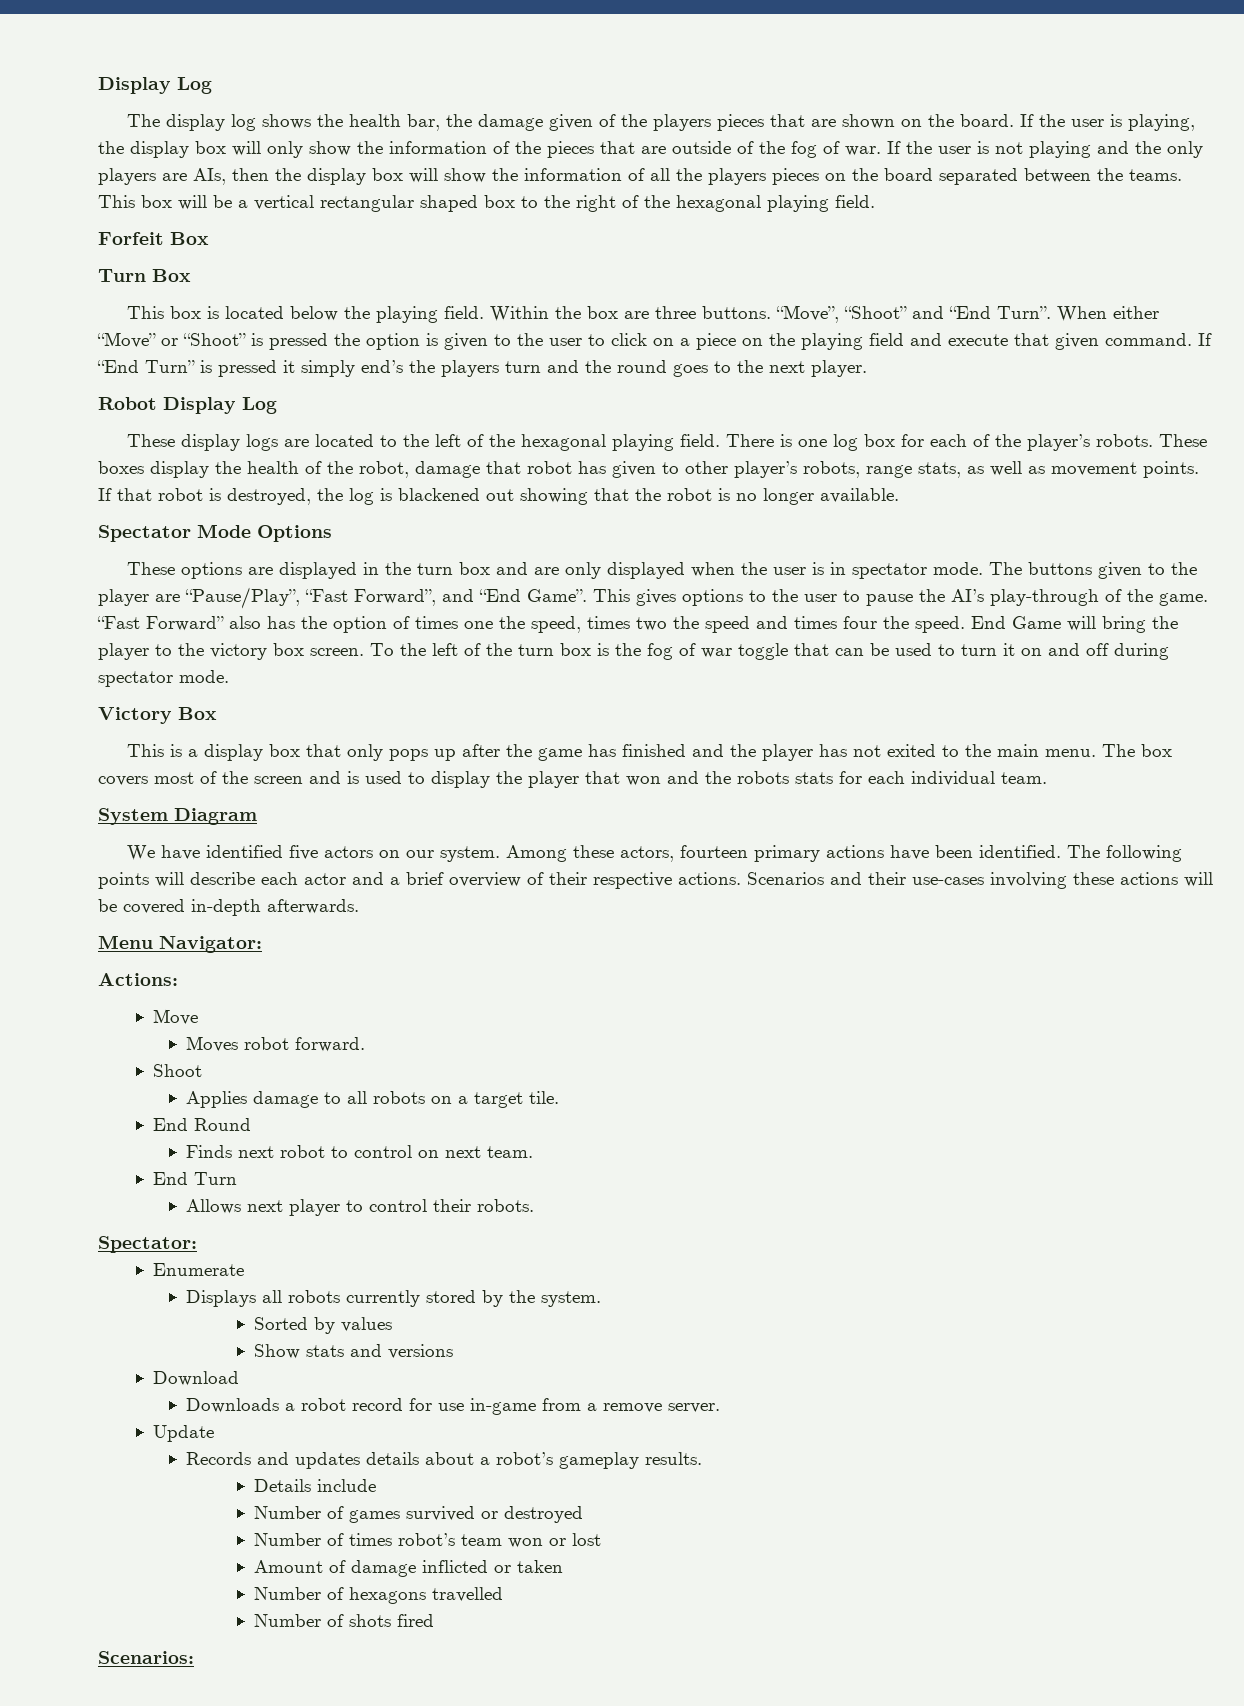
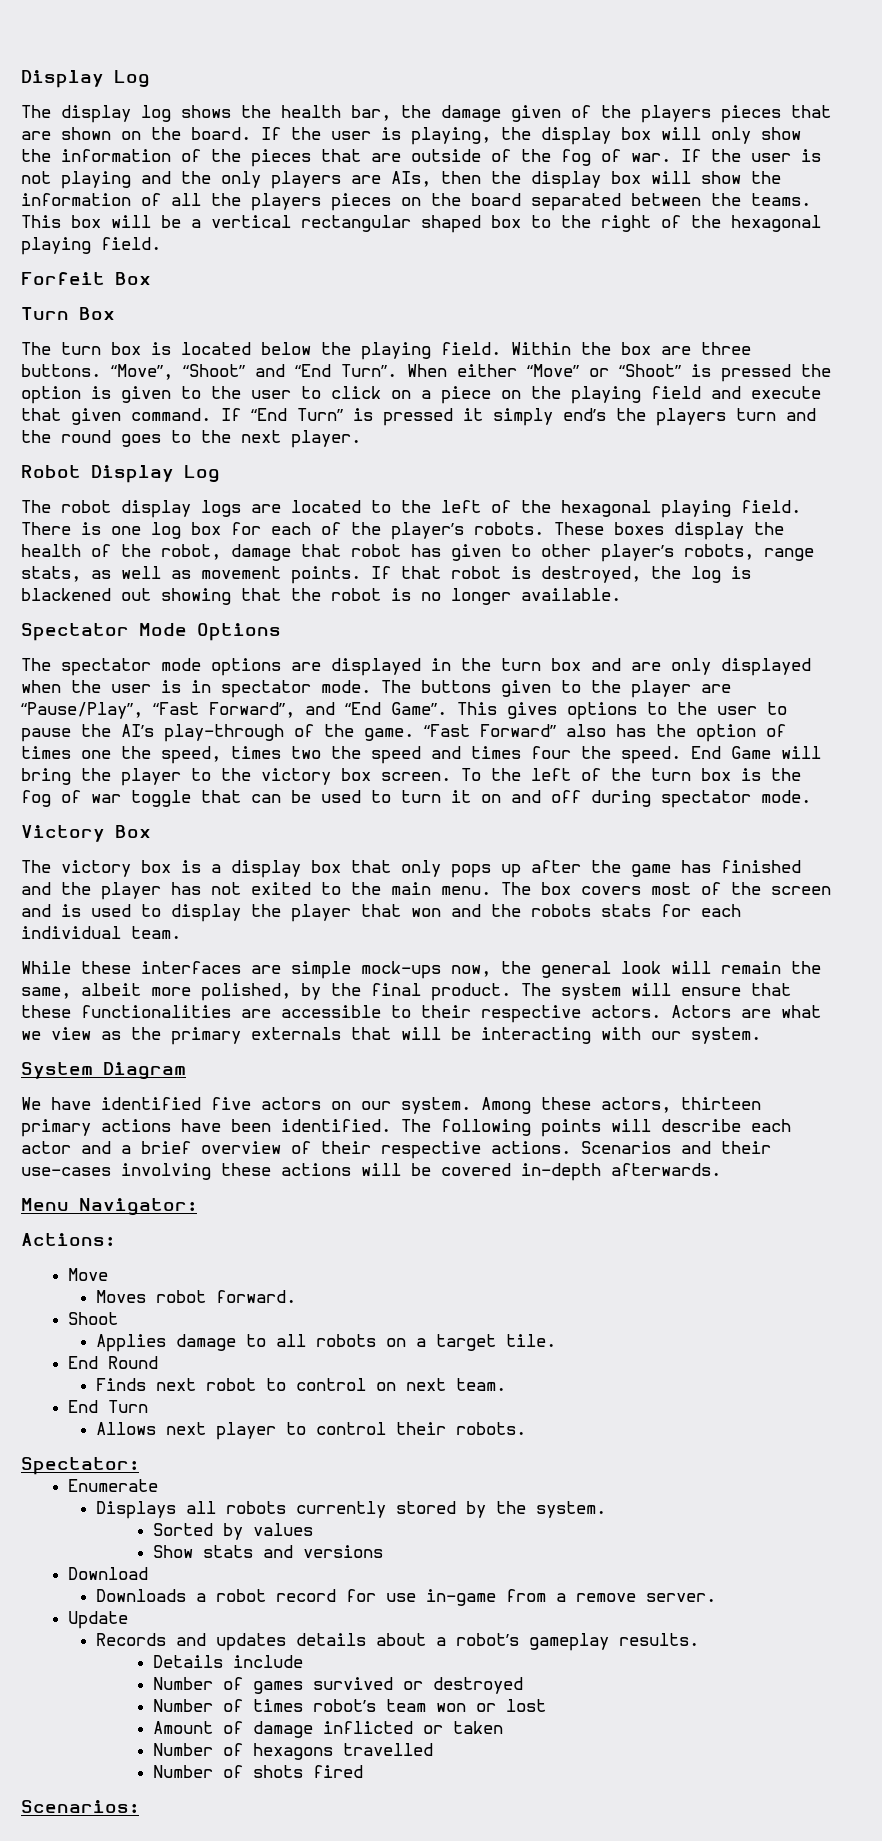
[127,306,165,319] This -> [21,342,101,355] The turn
[127,434,176,447] These -> [21,500,111,513] The robot
[127,562,176,575] These -> [21,658,201,676] The spectator mode
[127,744,165,757] This -> [21,860,171,877] The victory box
(1047, 778) none -> [21,961,821,979] [21,983,791,1001] [21,1005,821,1023] [21,1027,761,1045] // While these interfaces are simple mock-ups now, the general look will remain the same, albeit more polished, by the final product. The system will ensure that these functionalities are accessible to their respective actors. Actors are what we view as the primary externals that will be interacting with our system.
[680,845,749,858] fourteen -> [681,1097,761,1110] thirteen

